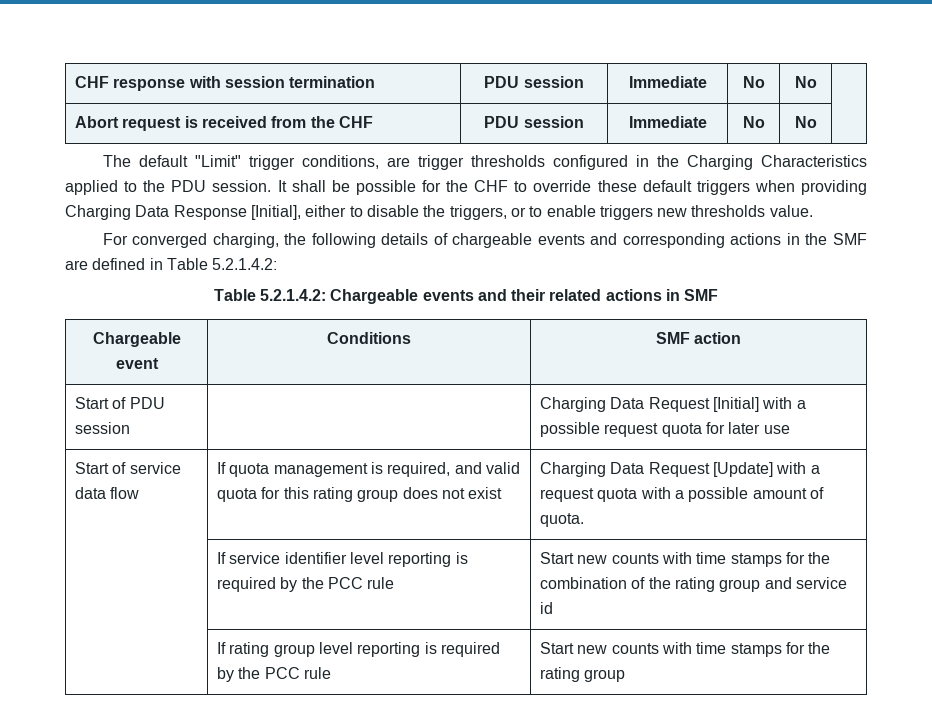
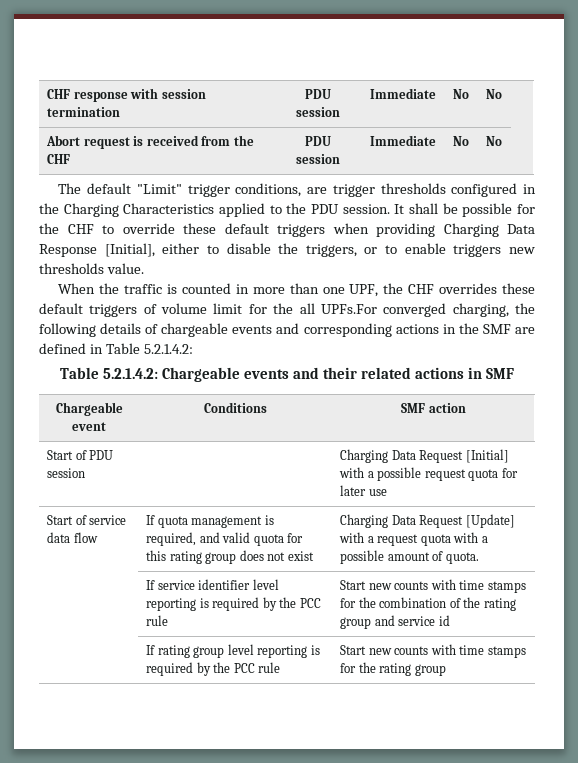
[102,233,128,245] For -> [58,283,535,297] [39,303,377,317] When the traffic is counted in more than one UPF, the CHF overrides these default triggers of volume limit for the all UPFs.For

